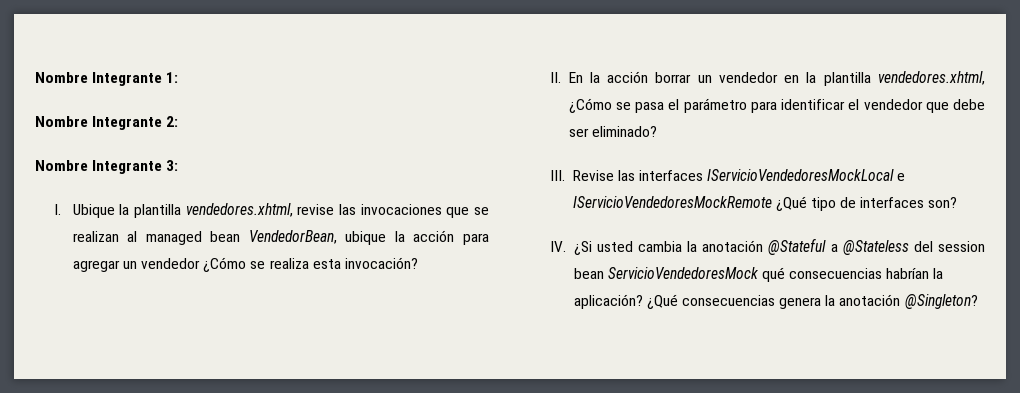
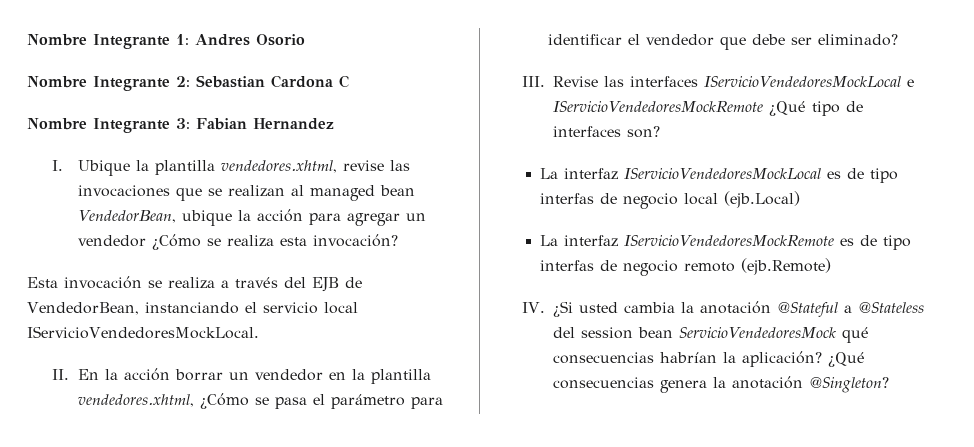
(179, 77) none -> [195,34,305,46] Andres Osorio
(179, 121) none -> [196,75,349,88] Sebastian Cardona C
(179, 165) none -> [196,118,334,130] Fabian Hernandez
(418, 263) none -> [27,276,362,292] [27,302,358,315] [27,326,259,339] // Esta invocación se realiza a través del EJB de VendedorBean, instanciando el servicio local IServicioVendedoresMockLocal.
(958, 202) none -> [539,168,898,183] [539,191,800,209] [539,235,911,250] [539,258,831,276] // La interfaz IServicioVendedoresMockLocal es de tipo interfas de negocio local (ejb.Local) // La interfaz IServicioVendedoresMockRemote es de tipo interfas de negocio remoto (ejb.Remote)

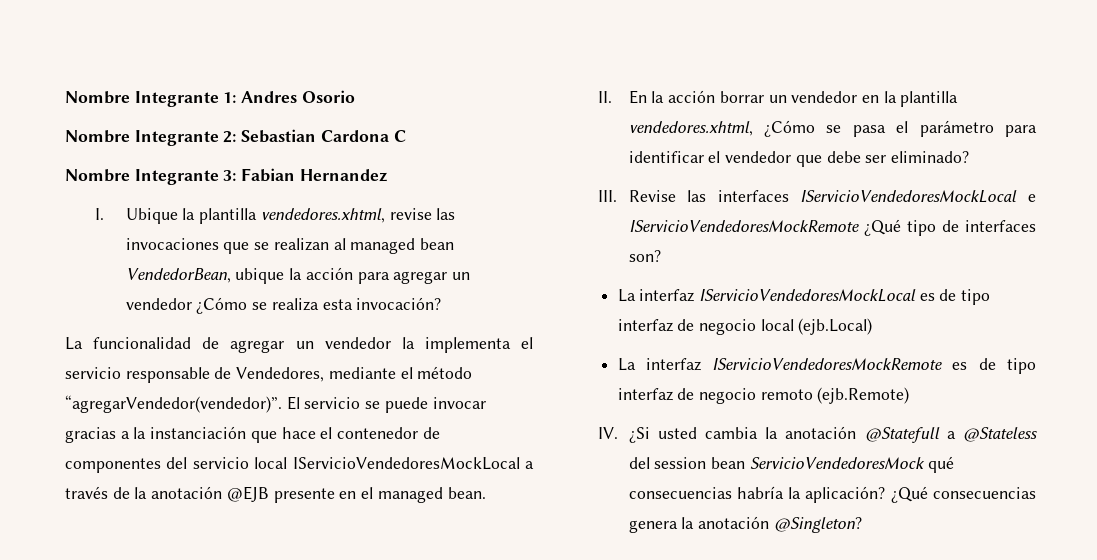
[27,276,362,292] [27,302,358,315] [27,326,259,339] Esta invocación se realiza a través del EJB de VendedorBean, instanciando el servicio local IServicioVendedoresMockLocal. -> [65,337,533,353] [65,366,473,383] [65,395,486,413] [65,426,440,443] [65,457,534,473] [65,486,486,503] La funcionalidad de agregar un vendedor la implementa el servicio responsable de Vendedores, mediante el método “agregarVendedor(vendedor)”. El servicio se puede invocar gracias a la instanciación que hace el contenedor de componentes del servicio local IServicioVendedoresMockLocal a través de la anotación @EJB presente en el managed bean.
[539,193,594,204] interfas -> [617,319,673,332] interfaz
[539,260,594,271] interfas -> [617,388,673,401] interfaz
[777,302,839,317] @Stateful -> [864,427,940,443] @Statefull
[660,352,718,363] habrían -> [736,486,784,499] habría

